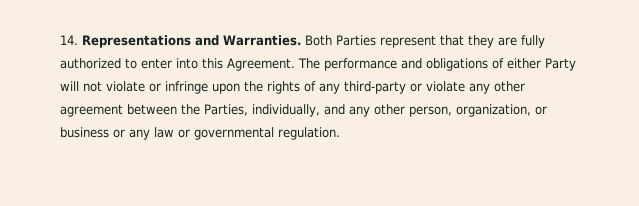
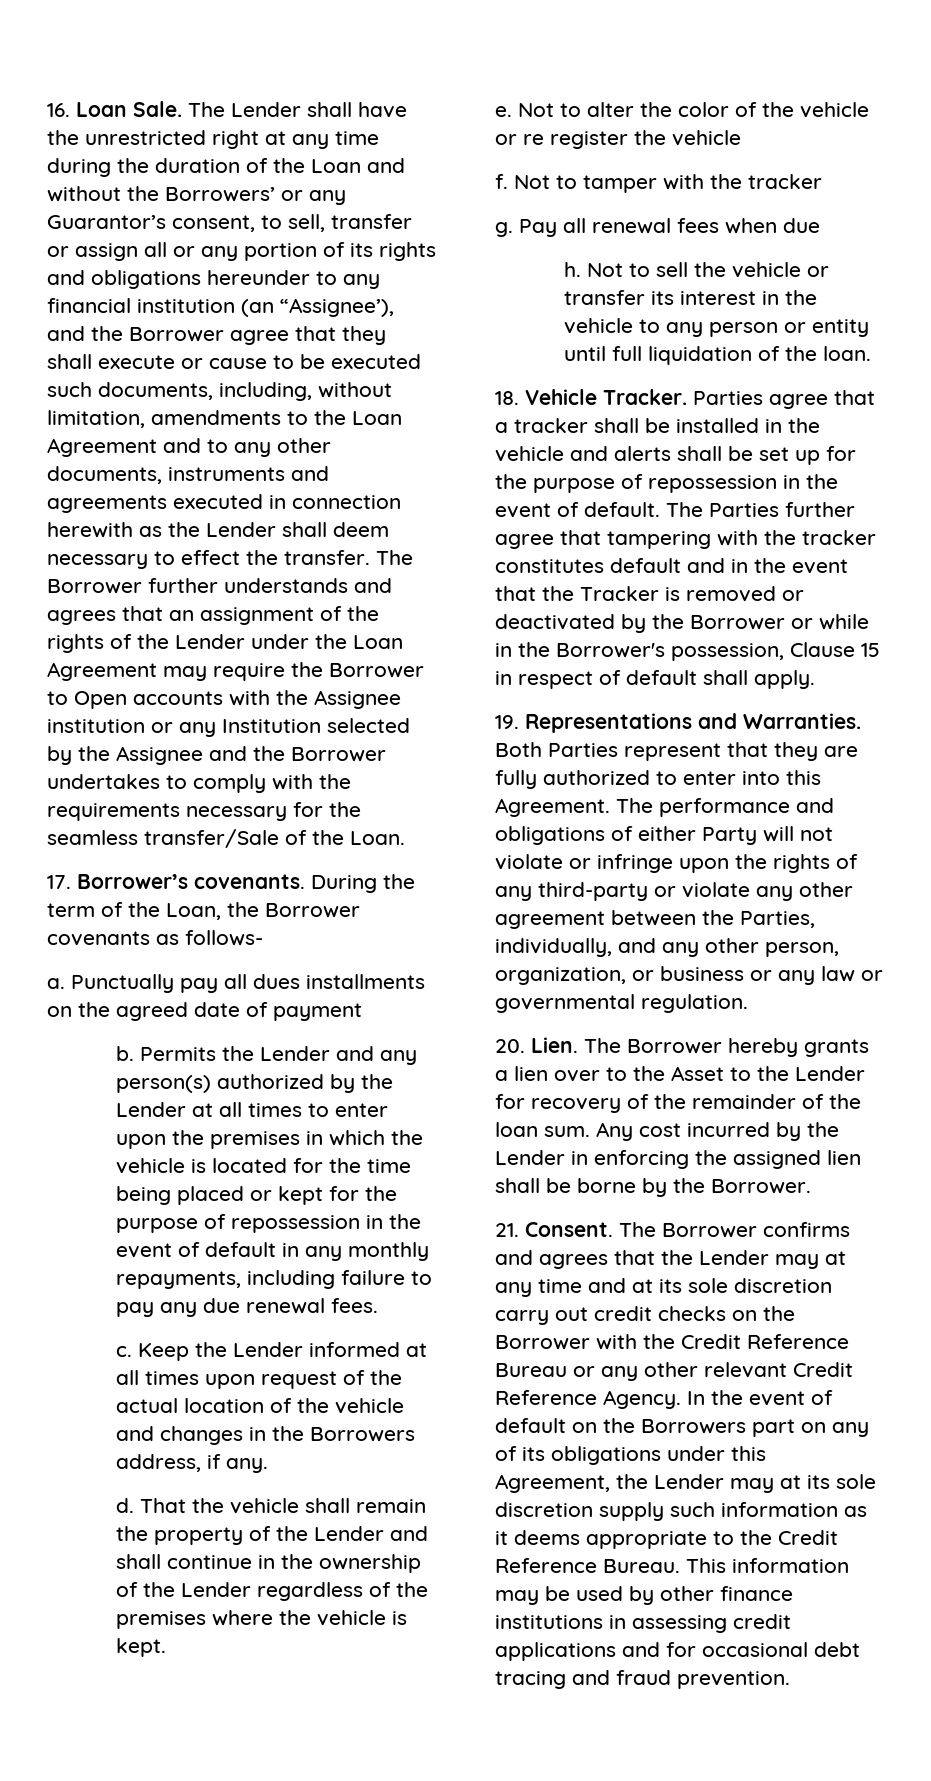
[60,35,78,45] 14. -> [47,101,407,118] [47,130,379,149] [47,158,405,177] [47,186,346,205] [47,214,412,232] [47,242,436,261] [47,270,380,289] [47,298,394,317] [47,326,386,345] [47,354,421,369] [47,382,392,401] [47,410,402,428] [47,438,331,457] [47,466,329,484] [47,494,401,513] [47,522,389,538] [47,550,413,569] [47,578,392,594] [47,606,379,625] [47,634,403,653] [47,662,424,681] [47,690,401,709] [47,718,410,737] [47,746,386,765] [47,774,351,793] [47,802,361,821] [47,829,405,848] [47,874,415,893] [47,902,360,920] [47,930,263,946] [47,974,425,993] [47,1002,362,1021] [115,1046,417,1065] [115,1074,393,1093] [115,1102,388,1117] [115,1130,423,1149] [115,1158,411,1174] [115,1186,397,1205] [115,1214,421,1233] [115,1242,429,1261] [115,1270,432,1289] [115,1298,378,1317] [115,1342,427,1361] [115,1370,402,1389] [115,1398,404,1414] [115,1426,415,1445] [115,1454,268,1473] [115,1498,426,1514] [115,1526,428,1545] [115,1554,421,1573] [115,1582,428,1601] [115,1610,407,1629] [115,1638,166,1657] [495,102,869,118] [495,130,741,149] [495,174,822,193] [495,218,820,237] [563,262,829,278] [563,290,817,305] [563,318,869,337] [563,346,871,365] [495,389,875,409] [495,418,820,433] [495,446,856,465] [495,474,838,493] [495,502,855,518] [495,530,876,549] [495,558,848,574] [495,586,804,602] [495,614,869,633] [495,642,880,661] [495,670,815,689] [495,715,519,729] 16. Loan Sale. The Lender shall have the unrestricted right at any time during the duration of the Loan and without the Borrowers’ or any Guarantor’s consent, to sell, transfer or assign all or any portion of its rights and obligations hereunder to any financial institution (an “Assignee’), and the Borrower agree that they shall execute or cause to be executed such documents, including, without limitation, amendments to the Loan Agreement and to any other documents, instruments and agreements executed in connection herewith as the Lender shall deem necessary to effect the transfer. The Borrower further understands and agrees that an assignment of the rights of the Lender under the Loan Agreement may require the Borrower to Open accounts with the Assignee institution or any Institution selected by the Assignee and the Borrower undertakes to comply with the requirements necessary for the seamless transfer/Sale of the Loan. // 17. Borrower’s covenants. During the term of the Loan, the Borrower covenants as follows- // a. Punctually pay all dues installments on the agreed date of payment // b. Permits the Lender and any person(s) authorized by the Lender at all times to enter upon the premises in which the vehicle is located for the time being placed or kept for the purpose of repossession in the event of default in any monthly repayments, including failure to pay any due renewal fees. // c. Keep the Lender informed at all times upon request of the actual location of the vehicle and changes in the Borrowers address, if any. // d. That the vehicle shall remain the property of the Lender and shall continue in the ownership of the Lender regardless of the premises where the vehicle is kept. // e. Not to alter the color of the vehicle or re register the vehicle // f. Not to tamper with the tracker // g. Pay all renewal fees when due // h. Not to sell the vehicle or transfer its interest in the vehicle to any person or entity until full liquidation of the loan. // 18. Vehicle Tracker. Parties agree that a tracker shall be installed in the vehicle and alerts shall be set up for the purpose of repossession in the event of default. The Parties further agree that tampering with the tracker constitutes default and in the event that the Tracker is removed or deactivated by the Borrower or while in the Borrower's possession, Clause 15 in respect of default shall apply. // 19.
(340, 133) none -> [495,1037,869,1057] [495,1066,865,1082] [495,1094,861,1113] [495,1122,839,1141] [495,1150,861,1169] [495,1178,811,1197] [495,1222,850,1238] [495,1250,846,1269] [495,1278,832,1297] [495,1306,795,1325] [495,1334,849,1350] [495,1362,853,1381] [495,1390,833,1409] [495,1418,869,1437] [495,1446,766,1465] [495,1474,876,1493] [495,1502,867,1521] [495,1530,838,1549] [495,1558,849,1573] [495,1586,793,1605] [495,1614,791,1633] [495,1642,860,1661] [495,1670,790,1689] // 20. Lien. The Borrower hereby grants a lien over to the Asset to the Lender for recovery of the remainder of the loan sum. Any cost incurred by the Lender in enforcing the assigned lien shall be borne by the Borrower. // 21. Consent. The Borrower confirms and agrees that the Lender may at any time and at its sole discretion carry out credit checks on the Borrower with the Credit Reference Bureau or any other relevant Credit Reference Agency. In the event of default on the Borrowers part on any of its obligations under this Agreement, the Lender may at its sole discretion supply such information as it deems appropriate to the Credit Reference Bureau. This information may be used by other finance institutions in assessing credit applications and for occasional debt tracing and fraud prevention.

